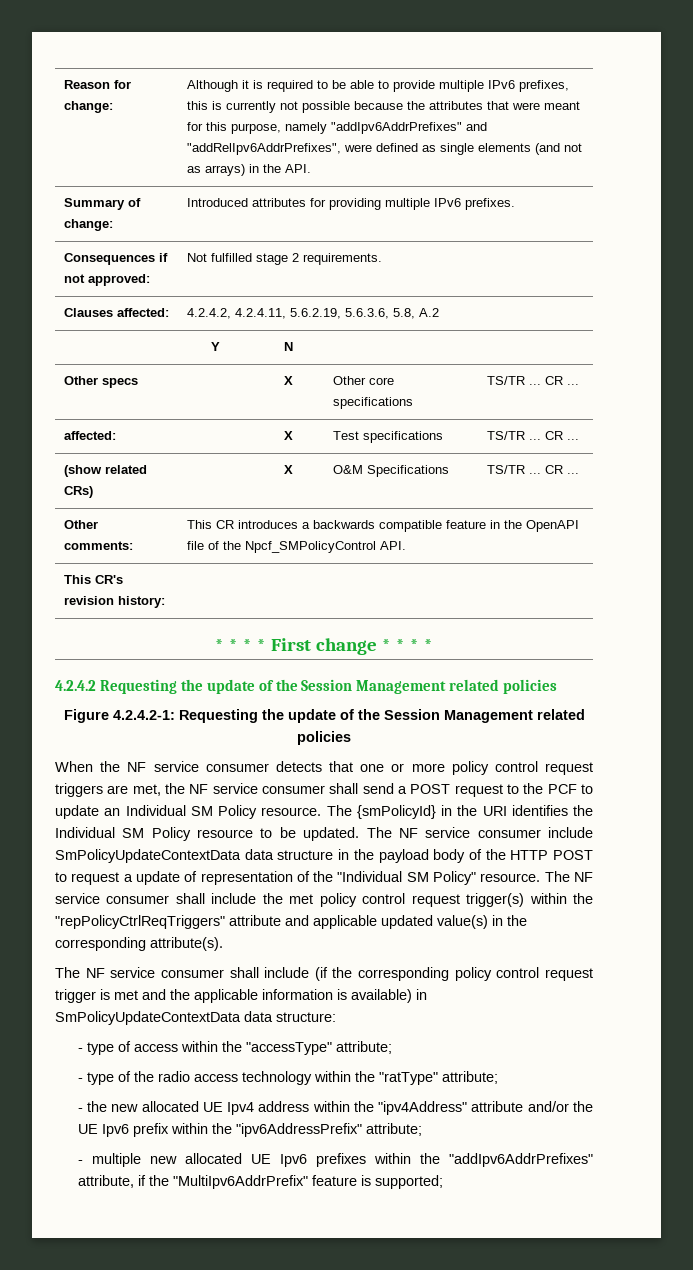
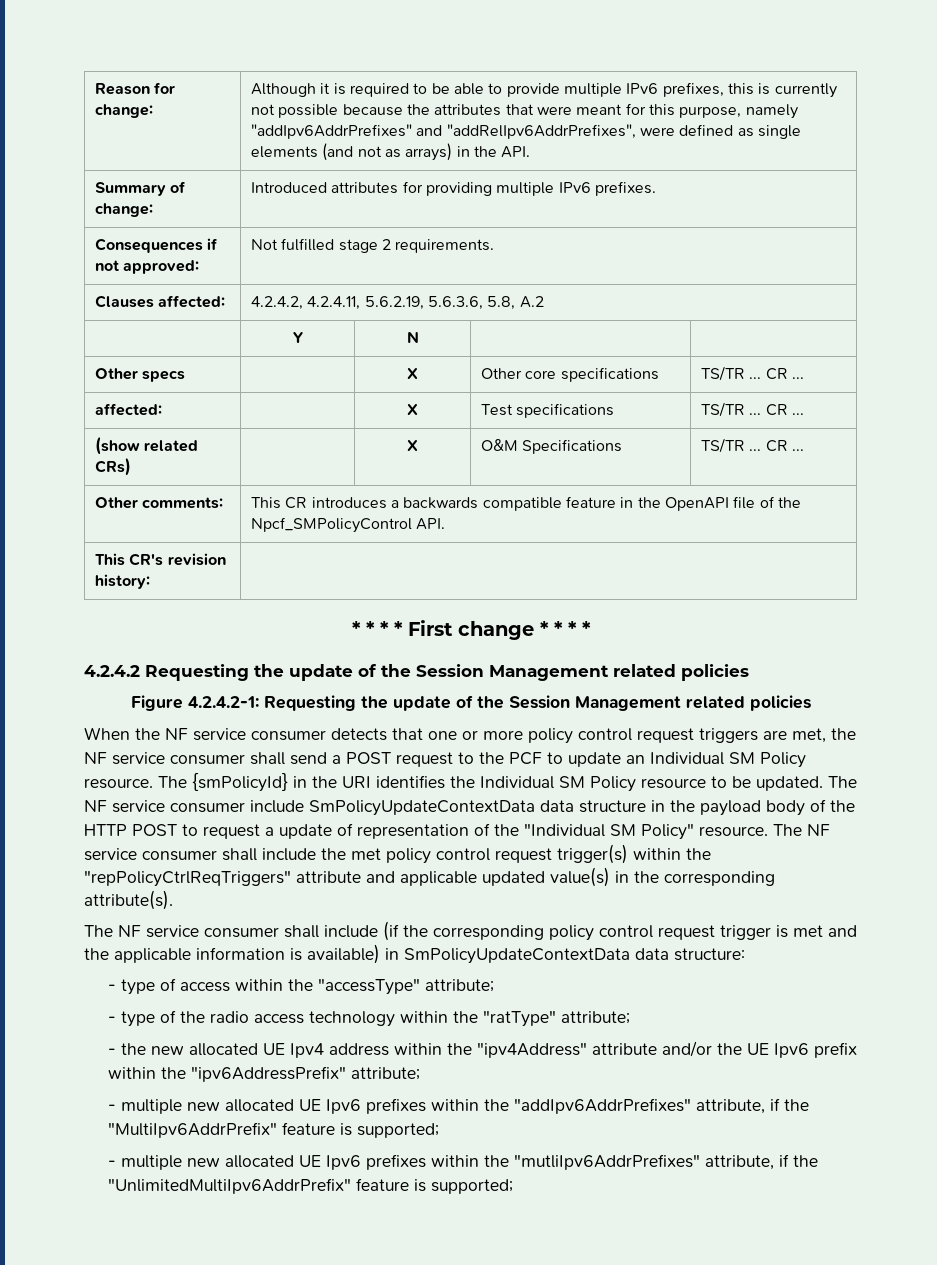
(443, 1182) none -> [107,1154,818,1170] [107,1178,513,1194] // - multiple new allocated UE Ipv6 prefixes within the "mutliIpv6AddrPrefixes" attribute, if the "UnlimitedMultiIpv6AddrPrefix" feature is supported;

